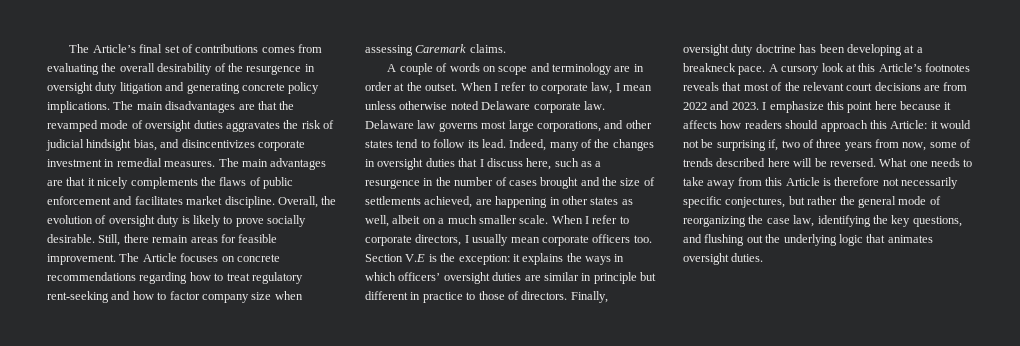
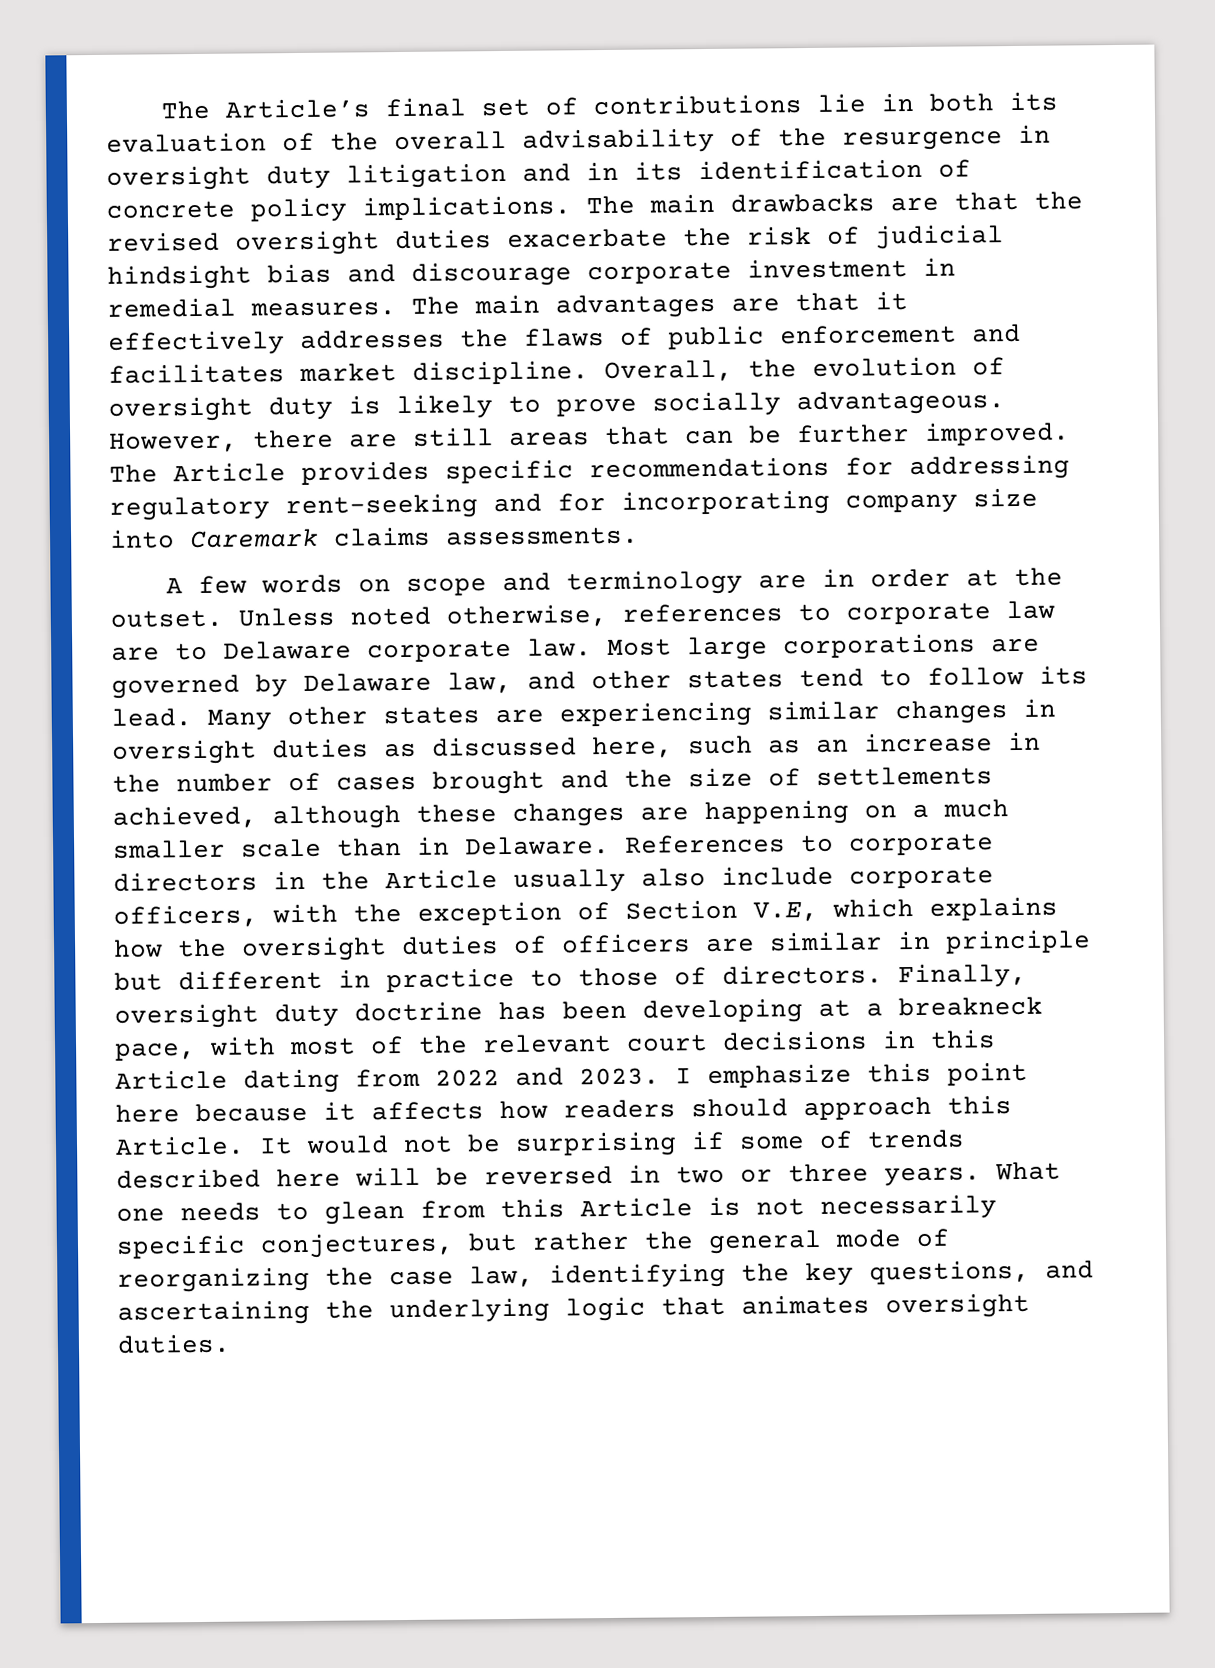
[261,44,323,53] [47,63,99,75] comes from evaluating -> [817,91,1059,113] [106,132,315,153] lie in both its evaluation of
[157,63,213,75] desirability -> [522,127,715,154] advisability
[186,83,240,94] generating -> [586,158,971,181] in its identification of
[165,101,236,113] disadvantages -> [730,193,875,213] drawbacks
[47,120,280,132] revamped mode of oversight duties aggravates -> [107,228,668,256] revised oversight duties exacerbate
[133,139,255,151] bias, and disincentivizes -> [267,261,572,287] bias and discourage
[97,177,198,189] nicely complements -> [108,329,445,356] effectively addresses
[47,234,278,246] [47,253,280,265] [47,272,303,284] [47,291,303,303] [365,44,506,56] [387,63,448,75] desirable. Still, there remain areas for feasible improvement. The Article focuses on concrete recommendations regarding how to treat regulatory rent-seeking and how to factor company size when assessing Caremark claims. // A couple of -> [796,390,1005,416] [109,421,1070,453] [109,454,1070,485] [109,487,1038,521] [110,526,639,549] [166,575,248,594] advantageous. However, there are still areas that can be further improved. The Article provides specific recommendations for addressing regulatory rent-seeking and for incorporating company size into Caremark claims assessments. // A few
[460,82,653,94] [365,101,605,113] [365,120,601,132] When I refer to corporate law, I mean unless otherwise noted Delaware corporate law. Delaware law governs most large corporations, -> [238,600,1055,628] [111,633,1040,663] [111,671,512,699] Unless noted otherwise, references to corporate law are to Delaware corporate law. Most large corporations are governed by Delaware law,
[509,139,610,151] Indeed, many of the -> [207,700,880,731] Many other states are experiencing similar
[458,158,523,167] that I discuss -> [384,736,577,758] as discussed
[595,161,602,167] [365,179,420,189] a resurgence -> [816,732,993,753] an increase
[475,196,633,208] [365,215,629,227] [365,234,652,246] [365,253,625,265] [365,272,522,284] are happening in other states as well, albeit on a much smaller scale. When I refer to corporate directors, I usually mean corporate officers too. Section V.E is the exception: it explains the ways in which officers’ oversight duties -> [272,799,1009,830] [113,833,994,859] [113,865,994,893] [113,896,1058,928] [114,933,691,962] although these changes are happening on a much smaller scale than in Delaware. References to corporate directors in the Article usually also include corporate officers, with the exception of Section V.E, which explains how the oversight duties of officers
[738,63,970,75] [683,82,742,91] pace. A cursory look at this Article’s footnotes reveals that -> [115,1036,276,1061] pace, with
[924,85,940,91] are -> [882,1029,996,1049] [115,1068,340,1094] in this Article dating
[890,120,938,129] Article: it -> [115,1135,293,1156] Article. It
[768,139,927,151] if, two of three years from now, -> [691,1130,725,1150] if
[829,158,876,167] reversed. -> [484,1163,981,1187] reversed in two or three years.
[683,177,736,189] take away -> [324,1201,405,1225] glean
[834,177,880,186] therefore -> (741, 1206) none
[704,234,763,246] flushing out -> [117,1299,310,1326] ascertaining

